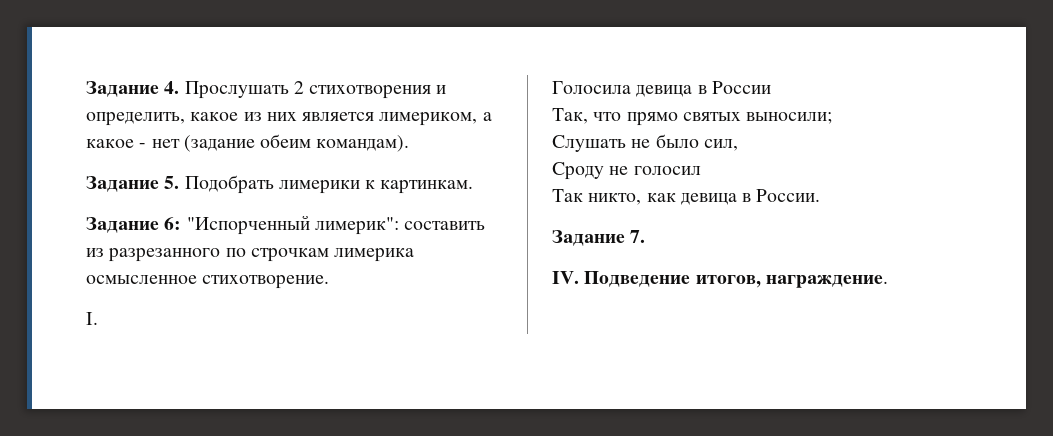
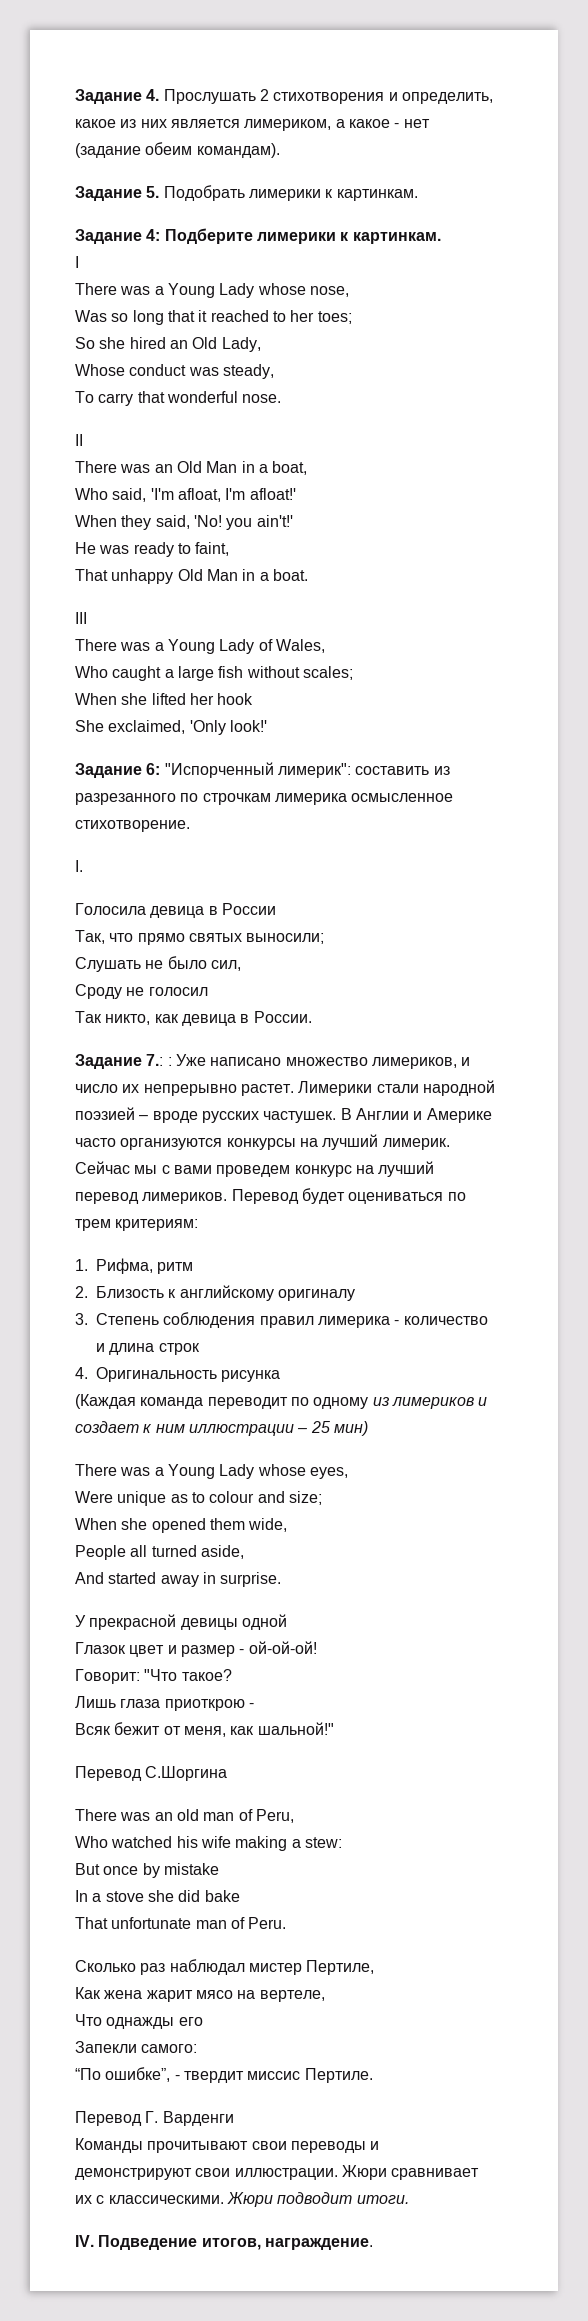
(474, 187) none -> [75,228,441,244] [75,256,79,268] [75,283,349,298] [75,310,352,325] [75,337,261,352] [75,364,274,379] [75,391,282,406] [75,434,83,446] [75,461,308,475] [75,488,296,502] [75,515,293,530] [75,542,230,557] [75,569,308,584] [75,612,87,624] [75,639,325,654] [75,666,353,681] [75,693,254,705] [75,720,267,735] // Задание 4: Подберите лимерики к картинкам. // I // There was a Young Lady whose nose, // Was so long that it reached to her toes; // So she hired an Old Lady, // Whose conduct was steady, // To carry that wonderful nose. // II // There was an Old Man in a boat, // Who said, 'I'm afloat, I'm afloat!' // When they said, 'No! you ain't!' // He was ready to faint, // That unhappy Old Man in a boat. // III // There was a Young Lady of Wales, // Who caught a large fish without scales; // When she lifted her hook // She exclaimed, 'Only look!'
[630,230,646,243] 7. -> [146,1054,471,1069] [75,1080,495,1096] [75,1107,492,1123] [75,1134,450,1150] [75,1161,435,1177] [75,1188,466,1204] [75,1219,199,1231] [75,1258,194,1274] [75,1285,355,1301] [75,1312,488,1328] [96,1343,200,1355] [75,1367,281,1382] [75,1394,488,1409] [75,1421,368,1436] [75,1464,348,1479] [75,1491,322,1506] [75,1518,288,1533] [75,1545,244,1560] [75,1572,282,1587] [75,1614,287,1630] [75,1641,317,1657] [75,1669,232,1684] [75,1696,254,1711] [75,1722,334,1737] [75,1766,228,1781] [75,1809,294,1823] [75,1836,342,1851] [75,1863,219,1878] [75,1890,240,1902] [75,1917,287,1929] [75,1959,375,1975] [75,1987,325,2002] [75,2014,203,2029] [75,2041,198,2053] [75,2067,373,2083] [75,2111,234,2126] [75,2138,380,2153] [75,2165,480,2180] [75,2192,409,2207] 7.: : Уже написано множество лимериков, и число их непрерывно растет. Лимерики стали народной поэзией – вроде русских частушек. В Англии и Америке часто организуются конкурсы на лучший лимерик. Сейчас мы с вами проведем конкурс на лучший перевод лимериков. Перевод будет оцениваться по трем критериям: // 1. Рифма, ритм // 2. Близость к английскому оригиналу // 3. Степень соблюдения правил лимерика - количество и длина строк // 4. Оригинальность рисунка // (Каждая команда переводит по одному из лимериков и создает к ним иллюстрации – 25 мин) // There was a Young Lady whose eyes, // Were unique as to colour and size; // When she opened them wide, // People all turned aside, // And started away in surprise. // У прекрасной девицы одной // Глазок цвет и размер - ой-ой-ой! // Говорит: "Что такое? // Лишь глаза приоткрою - // Всяк бежит от меня, как шальной!" // Перевод С.Шоргина // There was an old man of Peru, // Who watched his wife making a stew: // But once by mistake // In a stove she did bake // That unfortunate man of Peru. // Сколько раз наблюдал мистер Пертиле, // Как жена жарит мясо на вертеле, // Что однажды его // Запекли самого: // “По ошибке”, - твердит миссис Пертиле. // Перевод Г. Варденги // Команды прочитывают свои переводы и демонстрируют свои иллюстрации. Жюри сравнивает их с классическими. Жюри подводит итоги.

